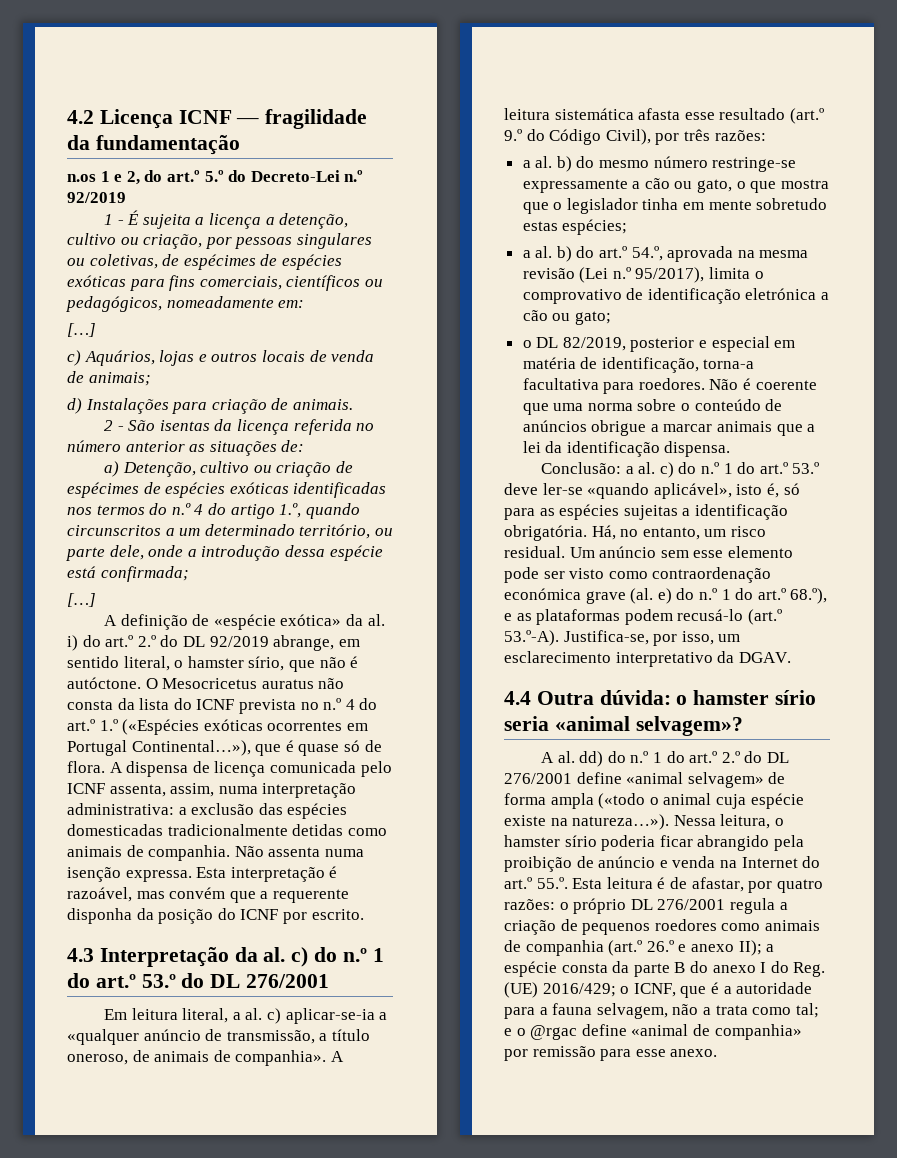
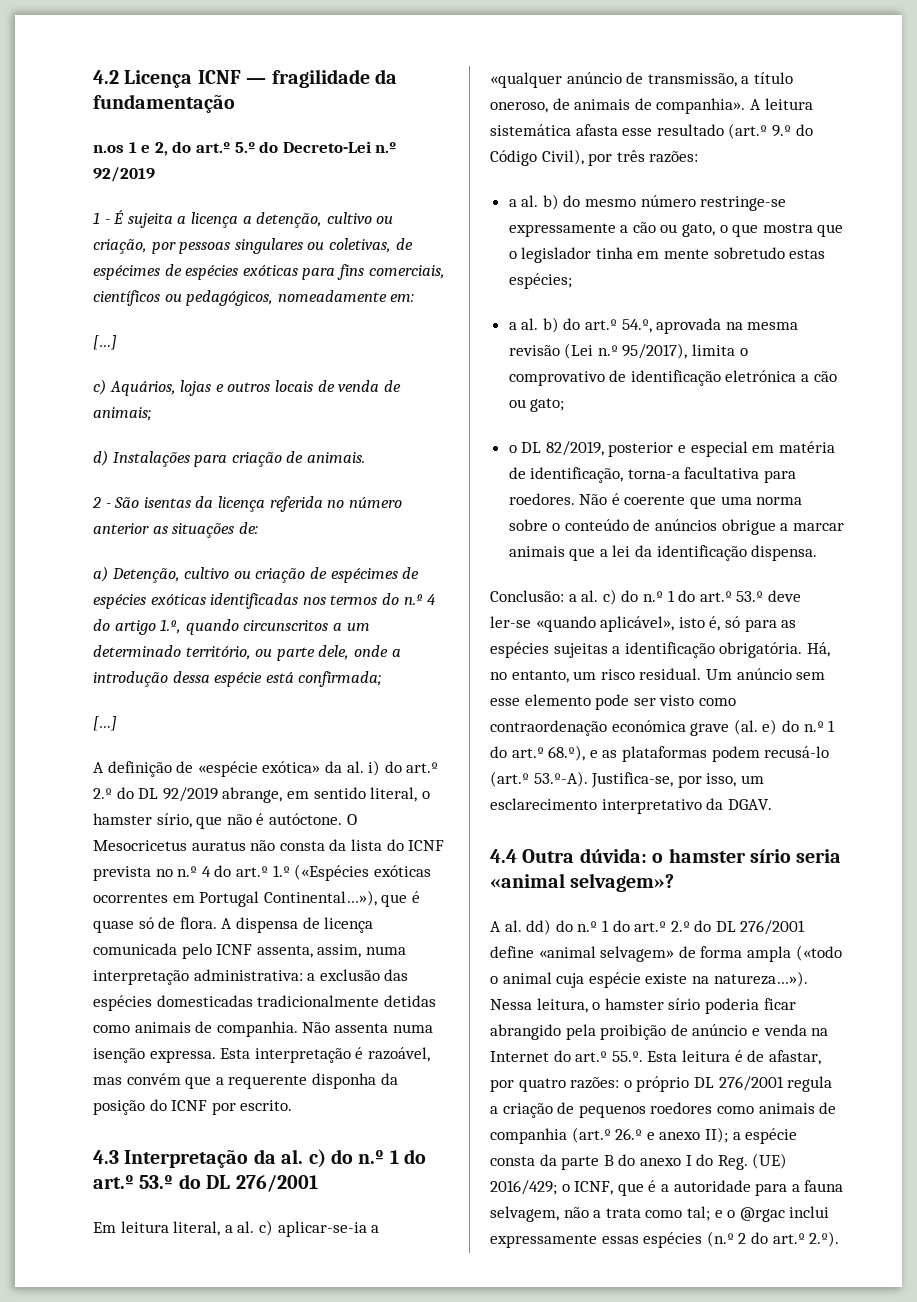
[581,1024,802,1040] [504,1046,718,1061] define «animal de companhia» por remissão para esse anexo. -> [789,1206,830,1218] [490,1231,840,1248] inclui expressamente essas espécies (n.º 2 do art.º 2.º).

